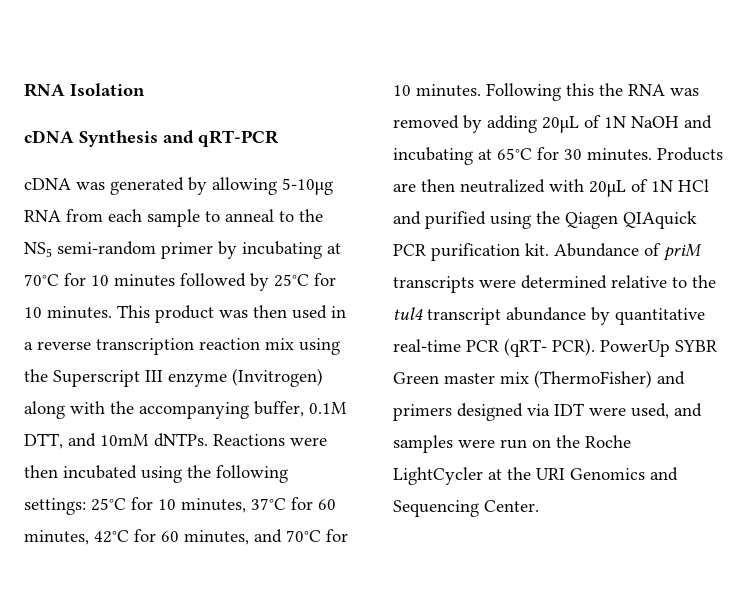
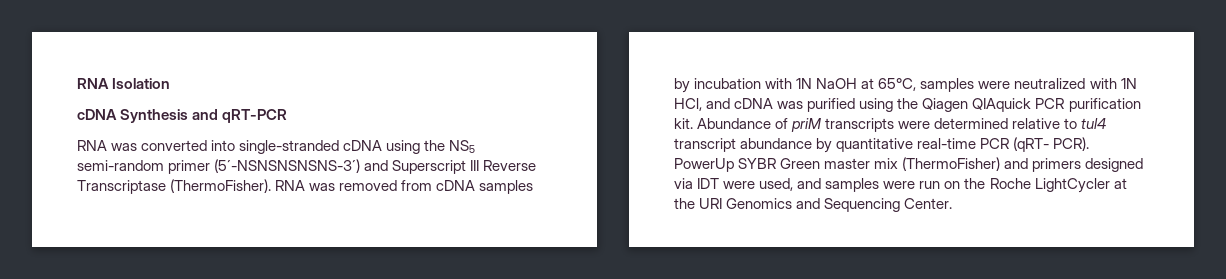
[24,177,333,195] [24,209,323,227] [24,241,341,259] [24,273,336,291] [24,305,346,323] [24,338,340,355] [24,368,323,387] [24,401,347,419] [24,433,327,449] [24,465,288,483] [24,497,336,515] [24,529,348,545] [393,83,699,101] [393,115,712,133] [393,147,723,165] [393,179,709,197] [393,211,421,225] cDNA was generated by allowing 5-10μg RNA from each sample to anneal to the NS5 semi-random primer by incubating at 70°C for 10 minutes followed by 25°C for 10 minutes. This product was then used in a reverse transcription reaction mix using the Superscript III enzyme (Invitrogen) along with the accompanying buffer, 0.1M DTT, and 10mM dNTPs. Reactions were then incubated using the following settings: 25°C for 10 minutes, 37°C for 60 minutes, 42°C for 60 minutes, and 70°C for 10 minutes. Following this the RNA was removed by adding 20μL of 1N NaOH and incubating at 65°C for 30 minutes. Products are then neutralized with 20μL of 1N HCl and -> [77,140,476,154] [77,159,537,174] [77,179,534,194] [674,78,1137,93] [674,98,804,111] RNA was converted into single-stranded cDNA using the NS5 semi-random primer (5´-NSNSNSNSNS-3´) and Superscript III Reverse Transcriptase (ThermoFisher). RNA was removed from cDNA samples by incubation with 1N NaOH at 65°C, samples were neutralized with 1N HCl, and cDNA was
[692,275,716,288] the -> (1078, 123) none

